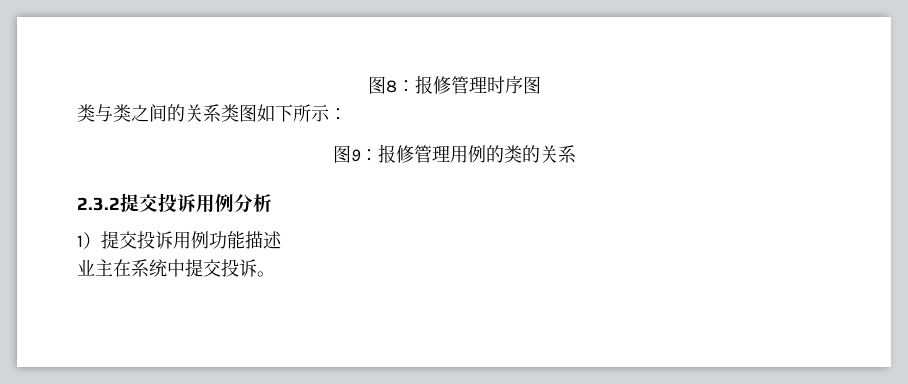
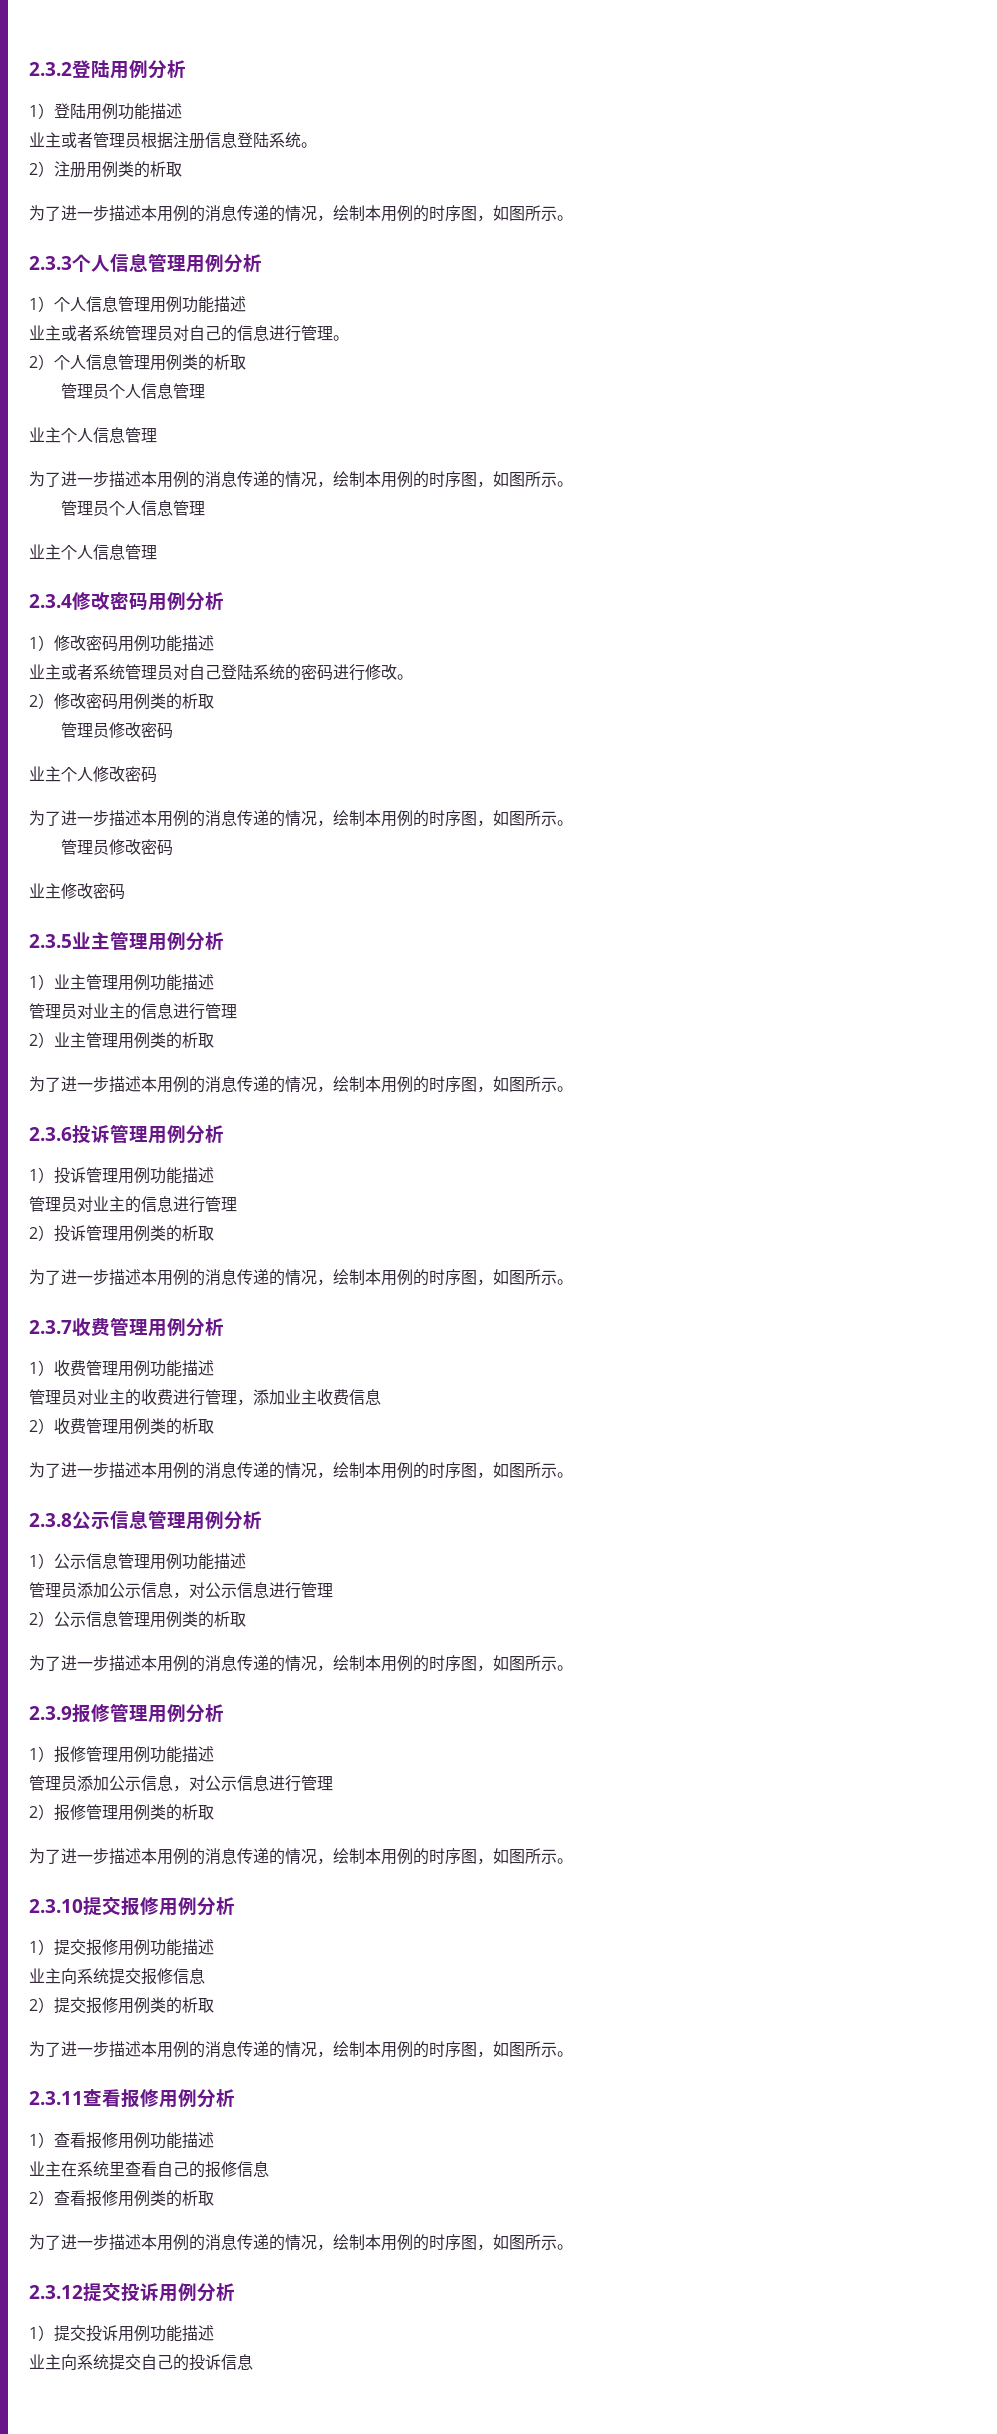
[367,75,541,94] [77,104,347,122] [332,144,576,163] [77,197,120,211] 图8：报修管理时序图 // 类与类之间的关系类图如下所示： // 图9：报修管理用例的类的关系 // 2.3.2 -> [29,60,186,79] [29,103,182,120] [29,132,317,149] [29,161,182,178] [29,205,573,222] [29,253,262,273] [29,296,246,313] [29,325,349,342] [29,354,246,371] [60,383,205,399] [29,427,157,443] [29,471,573,488] [60,500,205,516] [29,544,157,560] [29,592,224,611] [29,635,214,652] [29,664,413,681] [29,693,214,710] [60,722,173,739] [29,766,157,783] [29,810,573,827] [60,839,173,856] [29,883,125,900] [29,931,224,951] [29,974,214,991] [29,1003,237,1020] [29,1032,214,1049] [29,1076,573,1093] [29,1124,224,1144] [29,1167,214,1184] [29,1196,237,1213] [29,1225,214,1242] [29,1269,573,1286] [29,1317,224,1337] [29,1360,214,1377] [29,1389,381,1406] [29,1418,214,1435] [29,1462,573,1479] [29,1510,262,1530] [29,1553,246,1570] [29,1582,333,1599] [29,1611,246,1628] [29,1655,573,1672] [29,1703,224,1723] [29,1746,214,1763] [29,1775,333,1792] [29,1804,214,1821] [29,1848,573,1865] [29,1896,235,1916] [29,1939,214,1956] [29,1968,205,1985] [29,1997,214,2014] [29,2041,573,2058] [29,2089,235,2108] [29,2132,214,2149] [29,2161,269,2178] [29,2190,214,2207] [29,2234,573,2251] [29,2285,83,2299] 2.3.2登陆用例分析 // 1）登陆用例功能描述 // 业主或者管理员根据注册信息登陆系统。 // 2）注册用例类的析取 // 为了进一步描述本用例的消息传递的情况，绘制本用例的时序图，如图所示。 // 2.3.3个人信息管理用例分析 // 1）个人信息管理用例功能描述 // 业主或者系统管理员对自己的信息进行管理。 // 2）个人信息管理用例类的析取 // 管理员个人信息管理 // 业主个人信息管理 // 为了进一步描述本用例的消息传递的情况，绘制本用例的时序图，如图所示。 // 管理员个人信息管理 // 业主个人信息管理 // 2.3.4修改密码用例分析 // 1）修改密码用例功能描述 // 业主或者系统管理员对自己登陆系统的密码进行修改。 // 2）修改密码用例类的析取 // 管理员修改密码 // 业主个人修改密码 // 为了进一步描述本用例的消息传递的情况，绘制本用例的时序图，如图所示。 // 管理员修改密码 // 业主修改密码 // 2.3.5业主管理用例分析 // 1）业主管理用例功能描述 // 管理员对业主的信息进行管理 // 2）业主管理用例类的析取 // 为了进一步描述本用例的消息传递的情况，绘制本用例的时序图，如图所示。 // 2.3.6投诉管理用例分析 // 1）投诉管理用例功能描述 // 管理员对业主的信息进行管理 // 2）投诉管理用例类的析取 // 为了进一步描述本用例的消息传递的情况，绘制本用例的时序图，如图所示。 // 2.3.7收费管理用例分析 // 1）收费管理用例功能描述 // 管理员对业主的收费进行管理，添加业主收费信息 // 2）收费管理用例类的析取 // 为了进一步描述本用例的消息传递的情况，绘制本用例的时序图，如图所示。 // 2.3.8公示信息管理用例分析 // 1）公示信息管理用例功能描述 // 管理员添加公示信息，对公示信息进行管理 // 2）公示信息管理用例类的析取 // 为了进一步描述本用例的消息传递的情况，绘制本用例的时序图，如图所示。 // 2.3.9报修管理用例分析 // 1）报修管理用例功能描述 // 管理员添加公示信息，对公示信息进行管理 // 2）报修管理用例类的析取 // 为了进一步描述本用例的消息传递的情况，绘制本用例的时序图，如图所示。 // 2.3.10提交报修用例分析 // 1）提交报修用例功能描述 // 业主向系统提交报修信息 // 2）提交报修用例类的析取 // 为了进一步描述本用例的消息传递的情况，绘制本用例的时序图，如图所示。 // 2.3.11查看报修用例分析 // 1）查看报修用例功能描述 // 业主在系统里查看自己的报修信息 // 2）查看报修用例类的析取 // 为了进一步描述本用例的消息传递的情况，绘制本用例的时序图，如图所示。 // 2.3.12
[113,259,275,277] 在系统中提交投诉。 -> [61,2354,253,2371] 向系统提交自己的投诉信息

